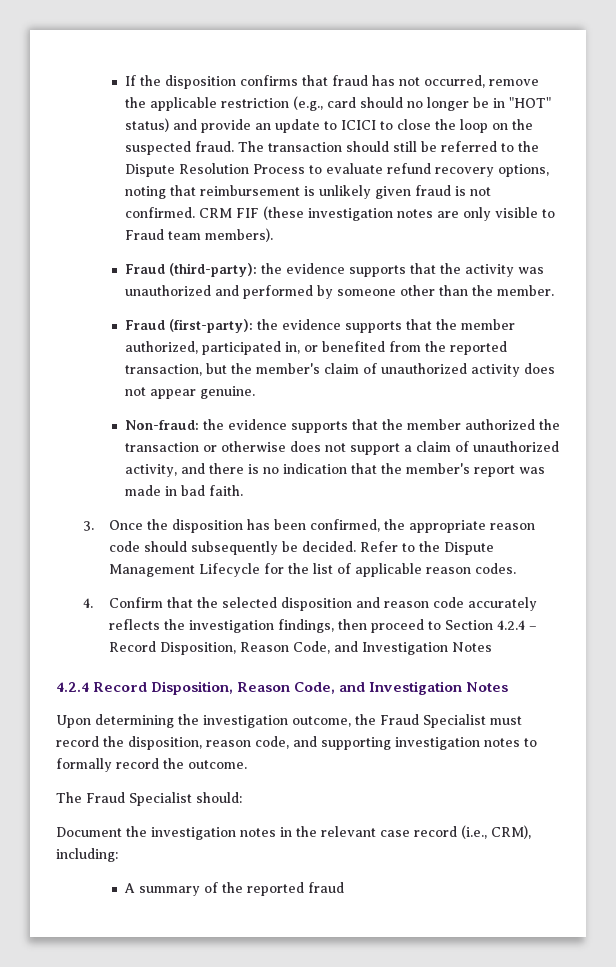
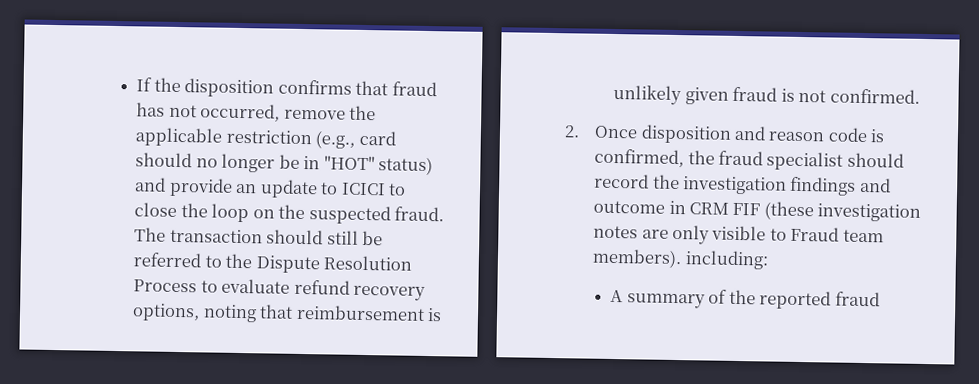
(195, 212) none -> [563,124,886,144] [594,148,904,171] [594,173,891,196] [593,200,686,215] // 2. Once disposition and reason code is confirmed, the fraud specialist should record the investigation findings and outcome in
[124,263,544,277] [124,285,554,299] [124,319,515,333] [124,341,507,355] [124,363,555,377] [124,386,255,399] [124,419,560,433] [124,441,559,455] [124,463,545,477] [124,485,243,496] [82,519,536,533] [109,541,495,555] [109,563,517,577] [82,597,538,611] [109,619,538,633] [109,641,493,655] [56,681,509,695] [56,714,522,728] [56,736,537,750] [56,758,247,772] [56,792,242,806] [56,825,531,840] // Fraud (third-party): the evidence supports that the activity was unauthorized and performed by someone other than the member. // Fraud (first-party): the evidence supports that the member authorized, participated in, or benefited from the reported transaction, but the member's claim of unauthorized activity does not appear genuine. // Non-fraud: the evidence supports that the member authorized the transaction or otherwise does not support a claim of unauthorized activity, and there is no indication that the member's report was made in bad faith. // 3. Once the disposition has been confirmed, the appropriate reason code should subsequently be decided. Refer to the Dispute Management Lifecycle for the list of applicable reason codes. // 4. Confirm that the selected disposition and reason code accurately reflects the investigation findings, then proceed to Section 4.2.4 – Record Disposition, Reason Code, and Investigation Notes // 4.2.4 Record Disposition, Reason Code, and Investigation Notes // Upon determining the investigation outcome, the Fraud Specialist must record the disposition, reason code, and supporting investigation notes to formally record the outcome. // The Fraud Specialist should: // Document the investigation notes in the relevant case record (i.e., CRM), -> (683, 258) none

